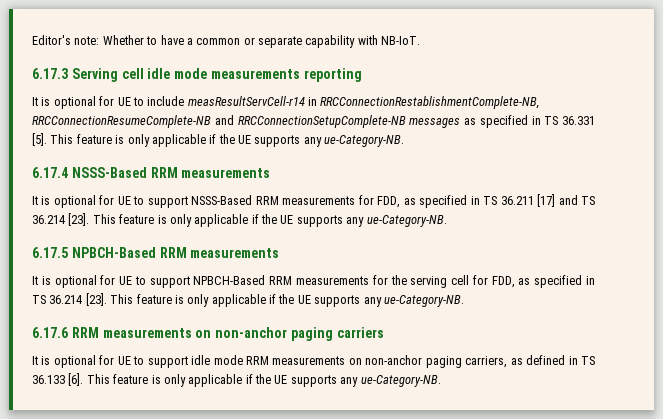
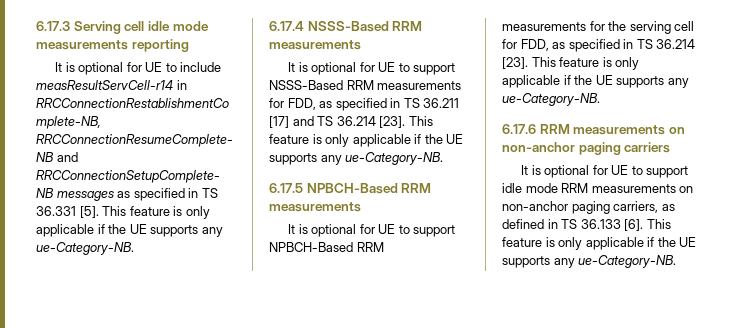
[32,35,421,48] Editor's note: Whether to have a common or separate capability with NB-IoT. // -> (36, 26) none

